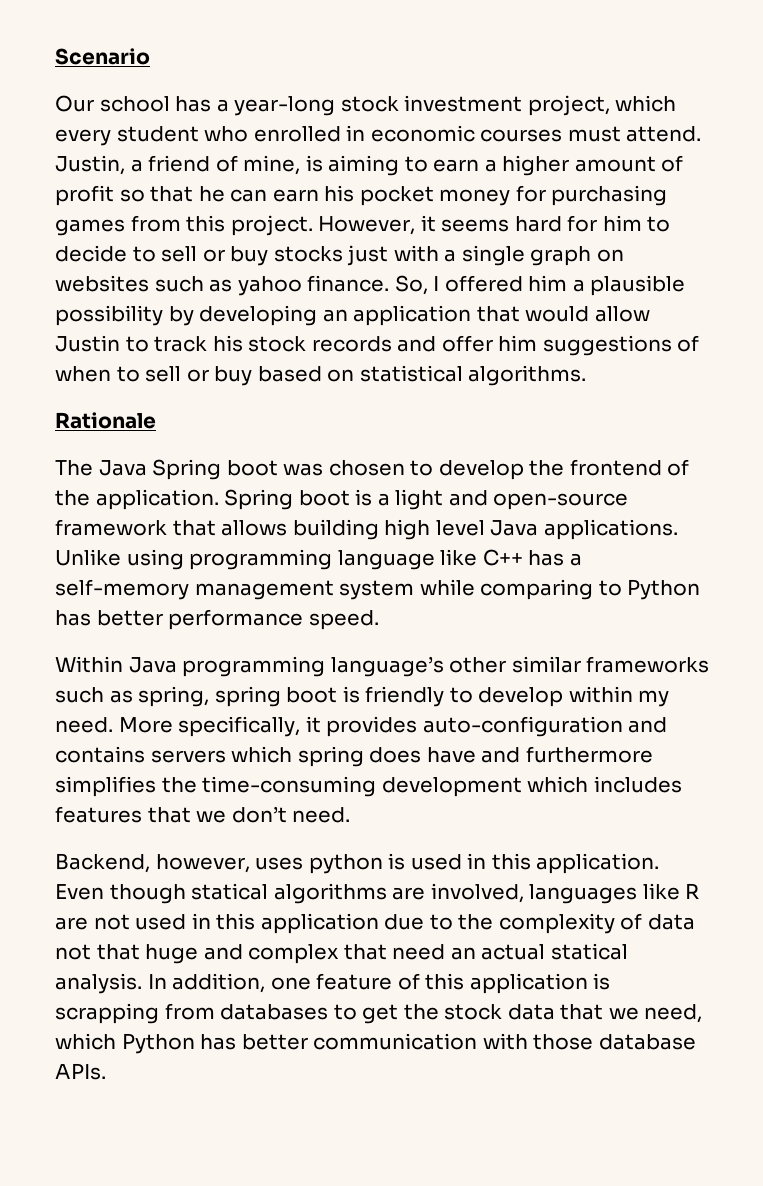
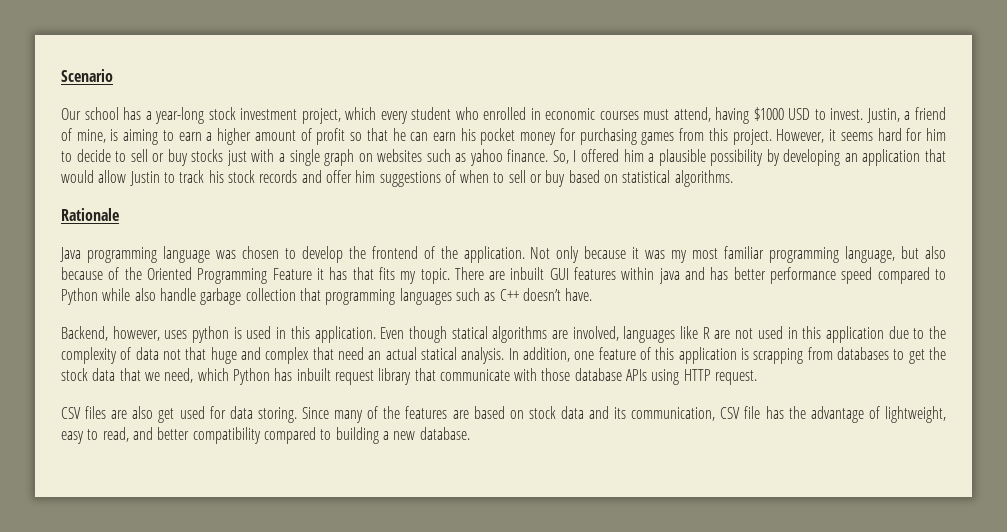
[626,126,702,142] attend. -> [673,107,864,124] attend, having $1000 USD to invest.
[55,459,278,480] The Java Spring boot -> [60,246,210,263] Java programming language
[224,489,629,510] [55,519,678,540] [55,549,582,570] [55,579,701,600] [55,609,379,630] [55,656,710,677] [55,686,670,707] [55,716,668,737] [55,746,653,767] [55,776,682,797] [55,806,351,823] Spring boot is a light and open-source framework that allows building high level Java applications. Unlike using programming language like C++ has a self-memory management system while comparing to Python has better performance speed. // Within Java programming language’s other similar frameworks such as spring, spring boot is friendly to develop within my need. More specifically, it provides auto-configuration and contains servers which spring does have and furthermore simplifies the time-consuming development which includes features that we don’t need. -> [530,246,946,263] [61,267,947,284] [61,288,593,305] Not only because it was my most familiar programming language, but also because of the Oriented Programming Feature it has that fits my topic. There are inbuilt GUI features within java and has better performance speed compared to Python while also handle garbage collection that programming languages such as C++ doesn’t have.
[241,1033,696,1050] [55,1063,106,1080] better communication with those database APIs. -> [296,368,758,385] [61,406,947,423] [61,427,470,444] inbuilt request library that communicate with those database APIs using HTTP request. // CSV files are also get used for data storing. Since many of the features are based on stock data and its communication, CSV file has the advantage of lightweight, easy to read, and better compatibility compared to building a new database.

